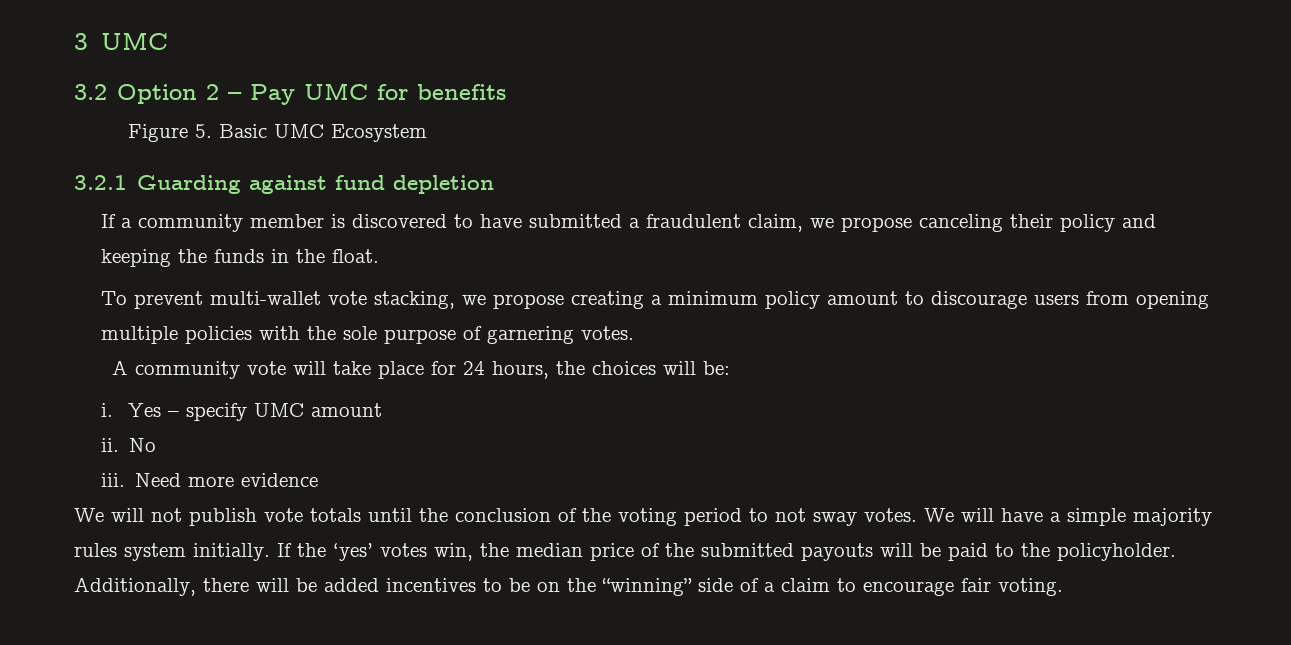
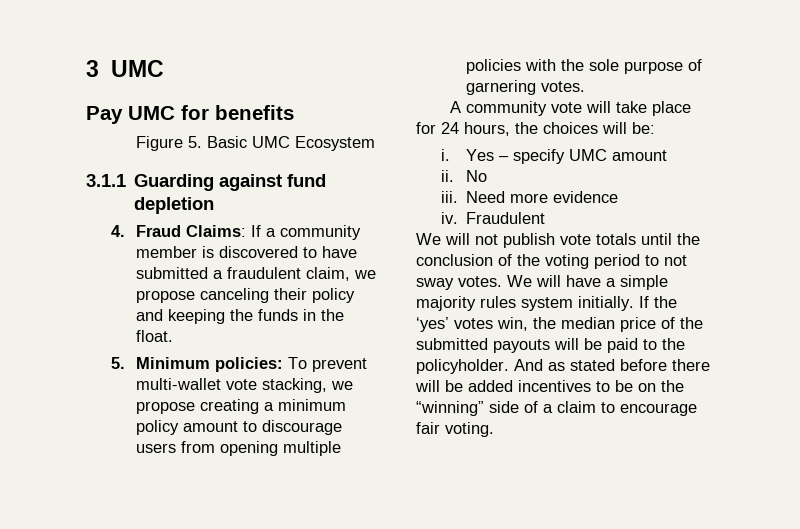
[74,84,243,104] 3.2 Option 2 – -> (164, 68) none
[74,175,127,190] 3.2.1 -> [86,174,126,187] 3.1.1
(495, 184) none -> [110,225,246,237] 4. Fraud Claims:
(380, 256) none -> [110,357,283,372] 5. Minimum policies:
(319, 480) none -> [440,212,546,224] // iv. Fraudulent
[74,577,196,596] Additionally, -> [514,359,667,371] And as stated before

